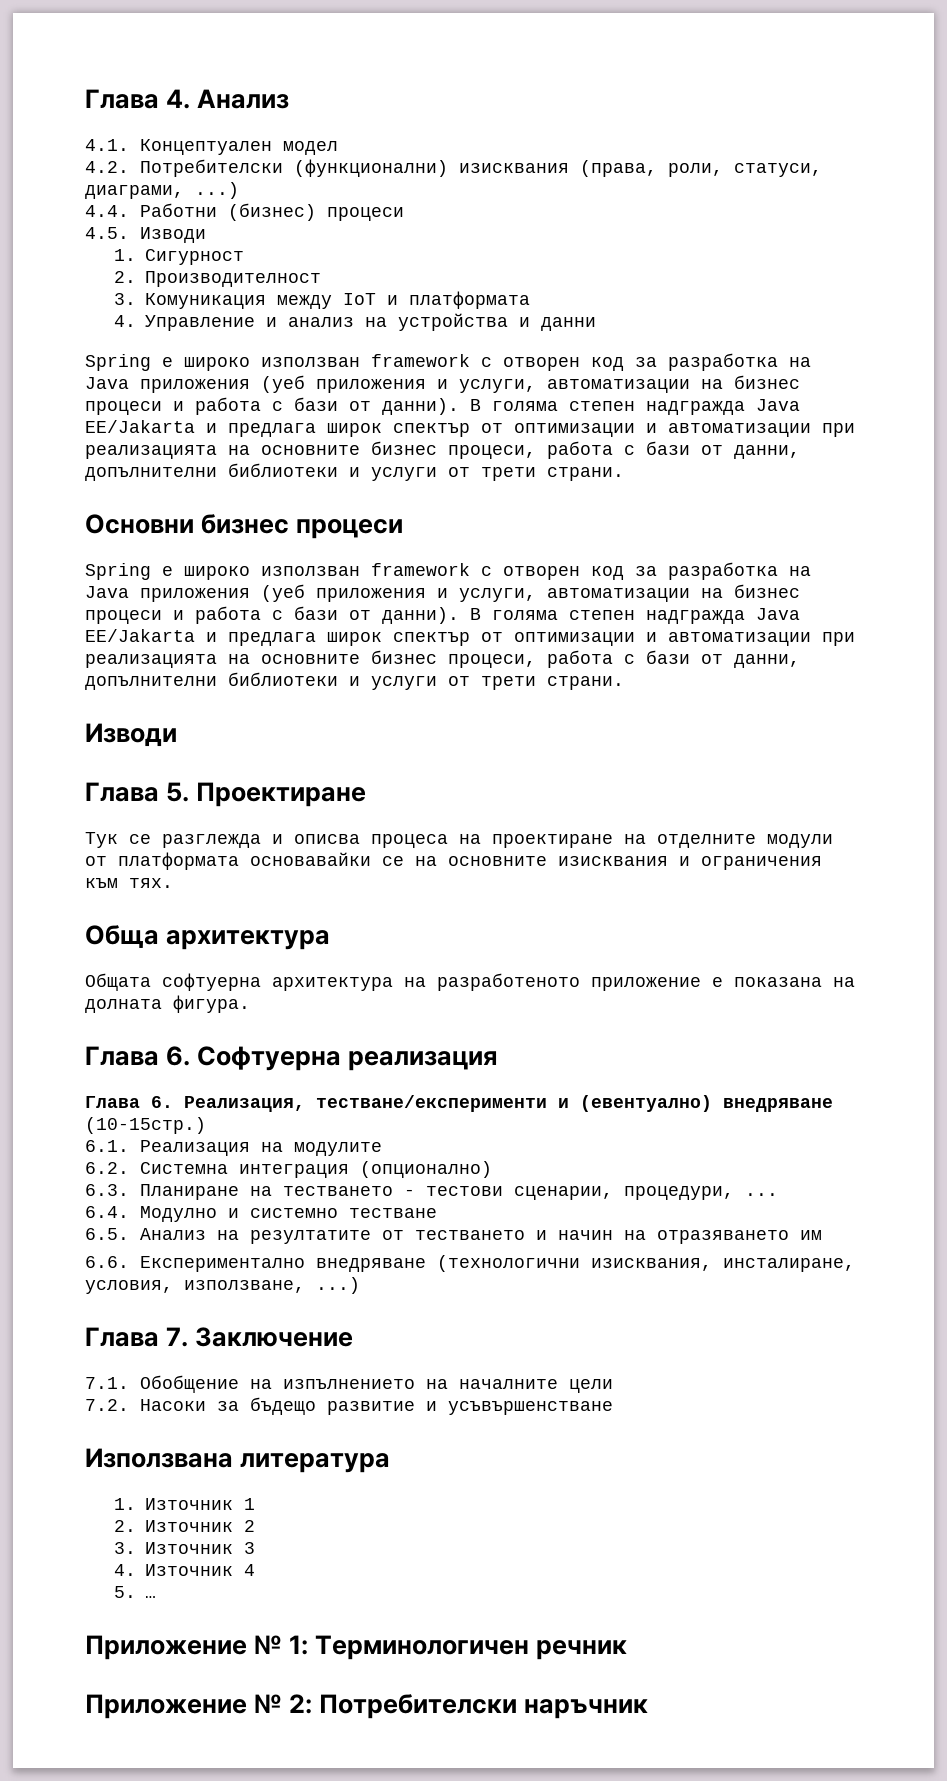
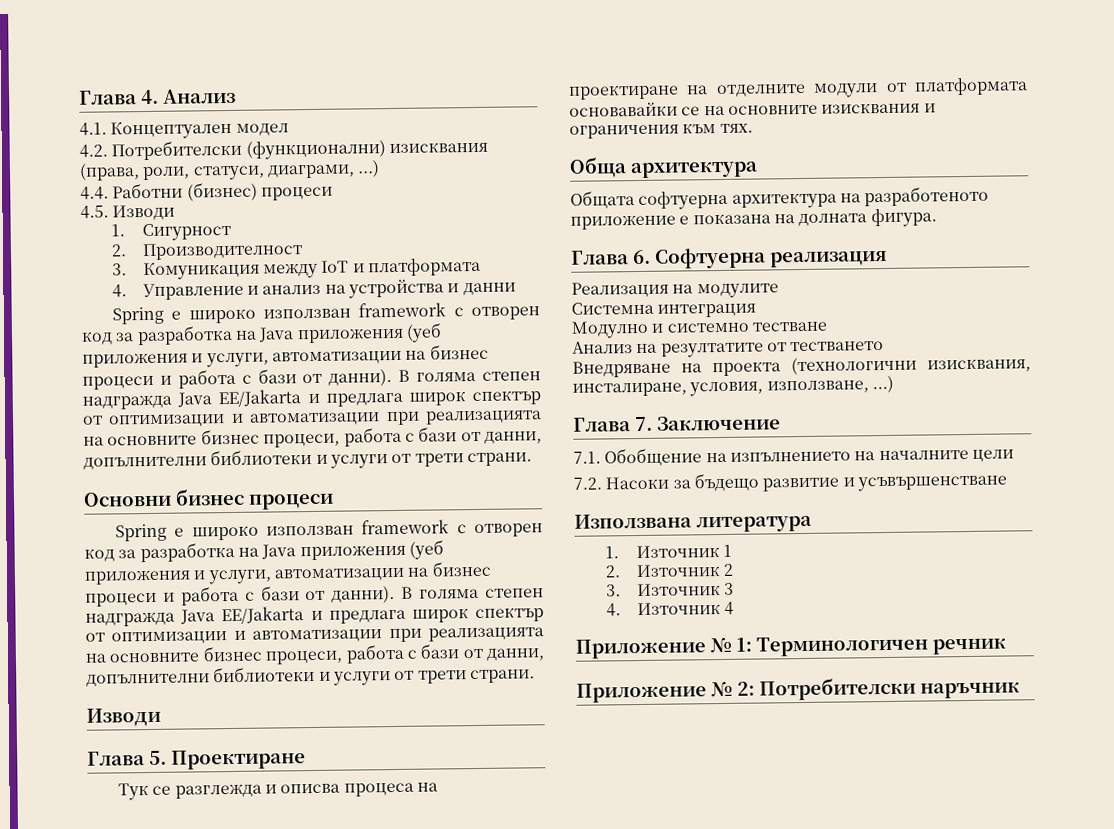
[85,1095,833,1112] [85,1117,206,1134] [85,1140,129,1152] Глава 6. Реализация, тестване/експерименти и (евентуално) внедряване (10-15стр.) // 6.1. -> (887, 259) none
[85,1162,129,1174] 6.2. -> (779, 291) none
[360,1161,492,1178] [85,1184,778,1200] [85,1206,129,1218] (опционално) // 6.3. Планиране на тестването - тестови сценарии, процедури, ... // 6.4. -> (757, 310) //
[85,1228,129,1240] 6.5. -> (827, 326) none
[536,1230,822,1244] [85,1256,426,1272] и начин на отразяването им // 6.6. Експериментално внедряване -> [572,360,781,378] // Внедряване на проекта
[114,1586,157,1598] // 5. … -> (734, 608) none

